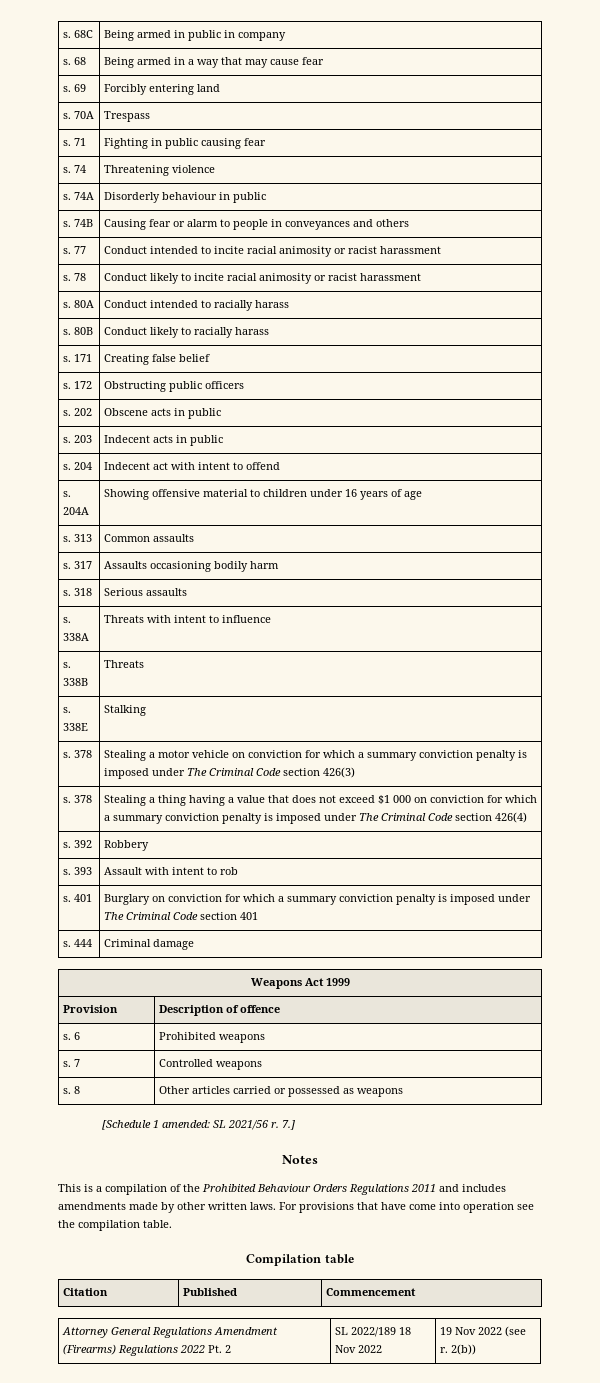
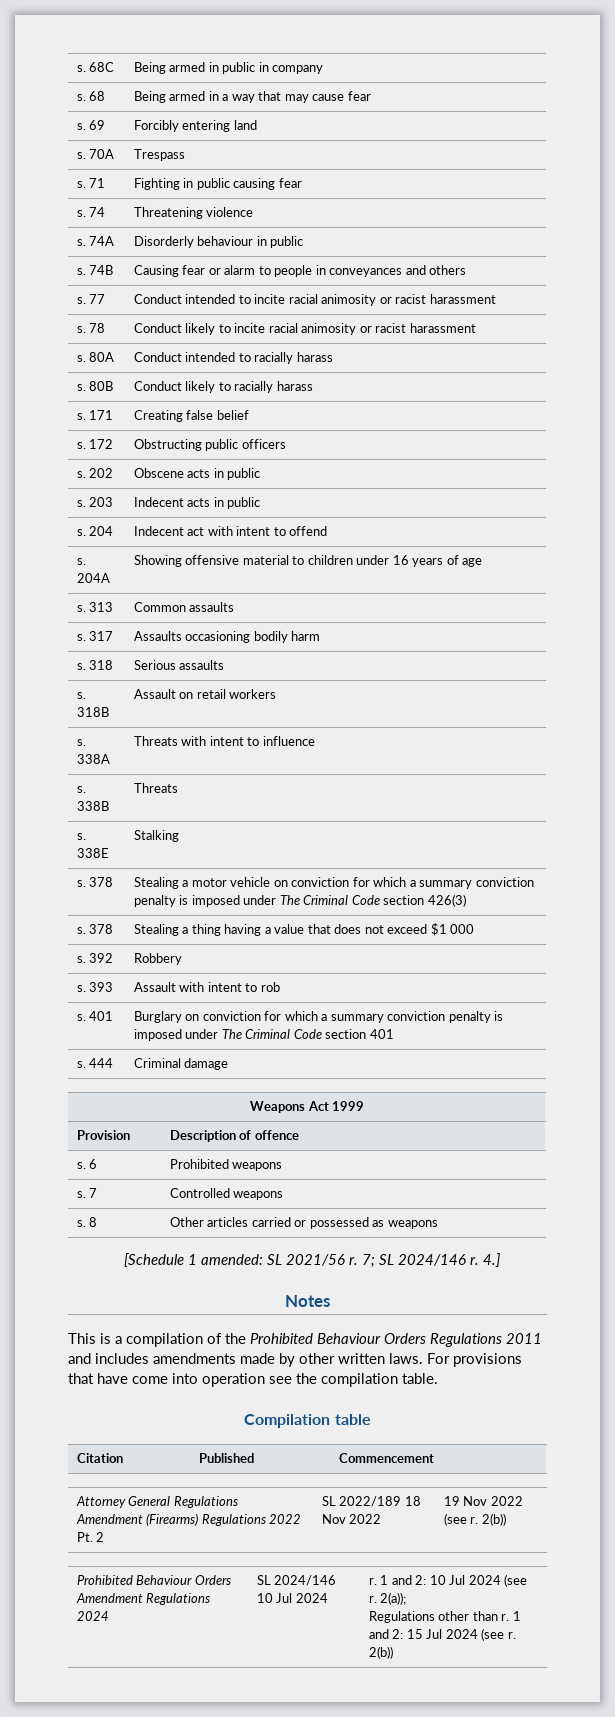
(187, 592) none -> [76,692,86,699] [76,707,109,717] [133,689,277,699] // s. 318B | Assault on retail workers
[413,795,537,803] [103,812,527,824] on conviction for which a summary conviction penalty is imposed under The Criminal Code section 426(4) -> (475, 929) none
[281,1120,295,1130] 7.] -> [362,1253,501,1268] 7; SL 2024/146 r. 4.]
(476, 1349) none -> [76,1575,231,1585] [75,1593,211,1605] [76,1611,109,1621] [256,1575,337,1586] [256,1593,328,1603] [368,1574,528,1587] [368,1592,407,1605] [368,1611,521,1623] [368,1628,516,1641] [368,1646,393,1659] // Prohibited Behaviour Orders Amendment Regulations 2024 | SL 2024/146 10 Jul 2024 | r. 1 and 2: 10 Jul 2024 (see r. 2(a)); // Regulations other than r. 1 and 2: 15 Jul 2024 (see r. 2(b))

